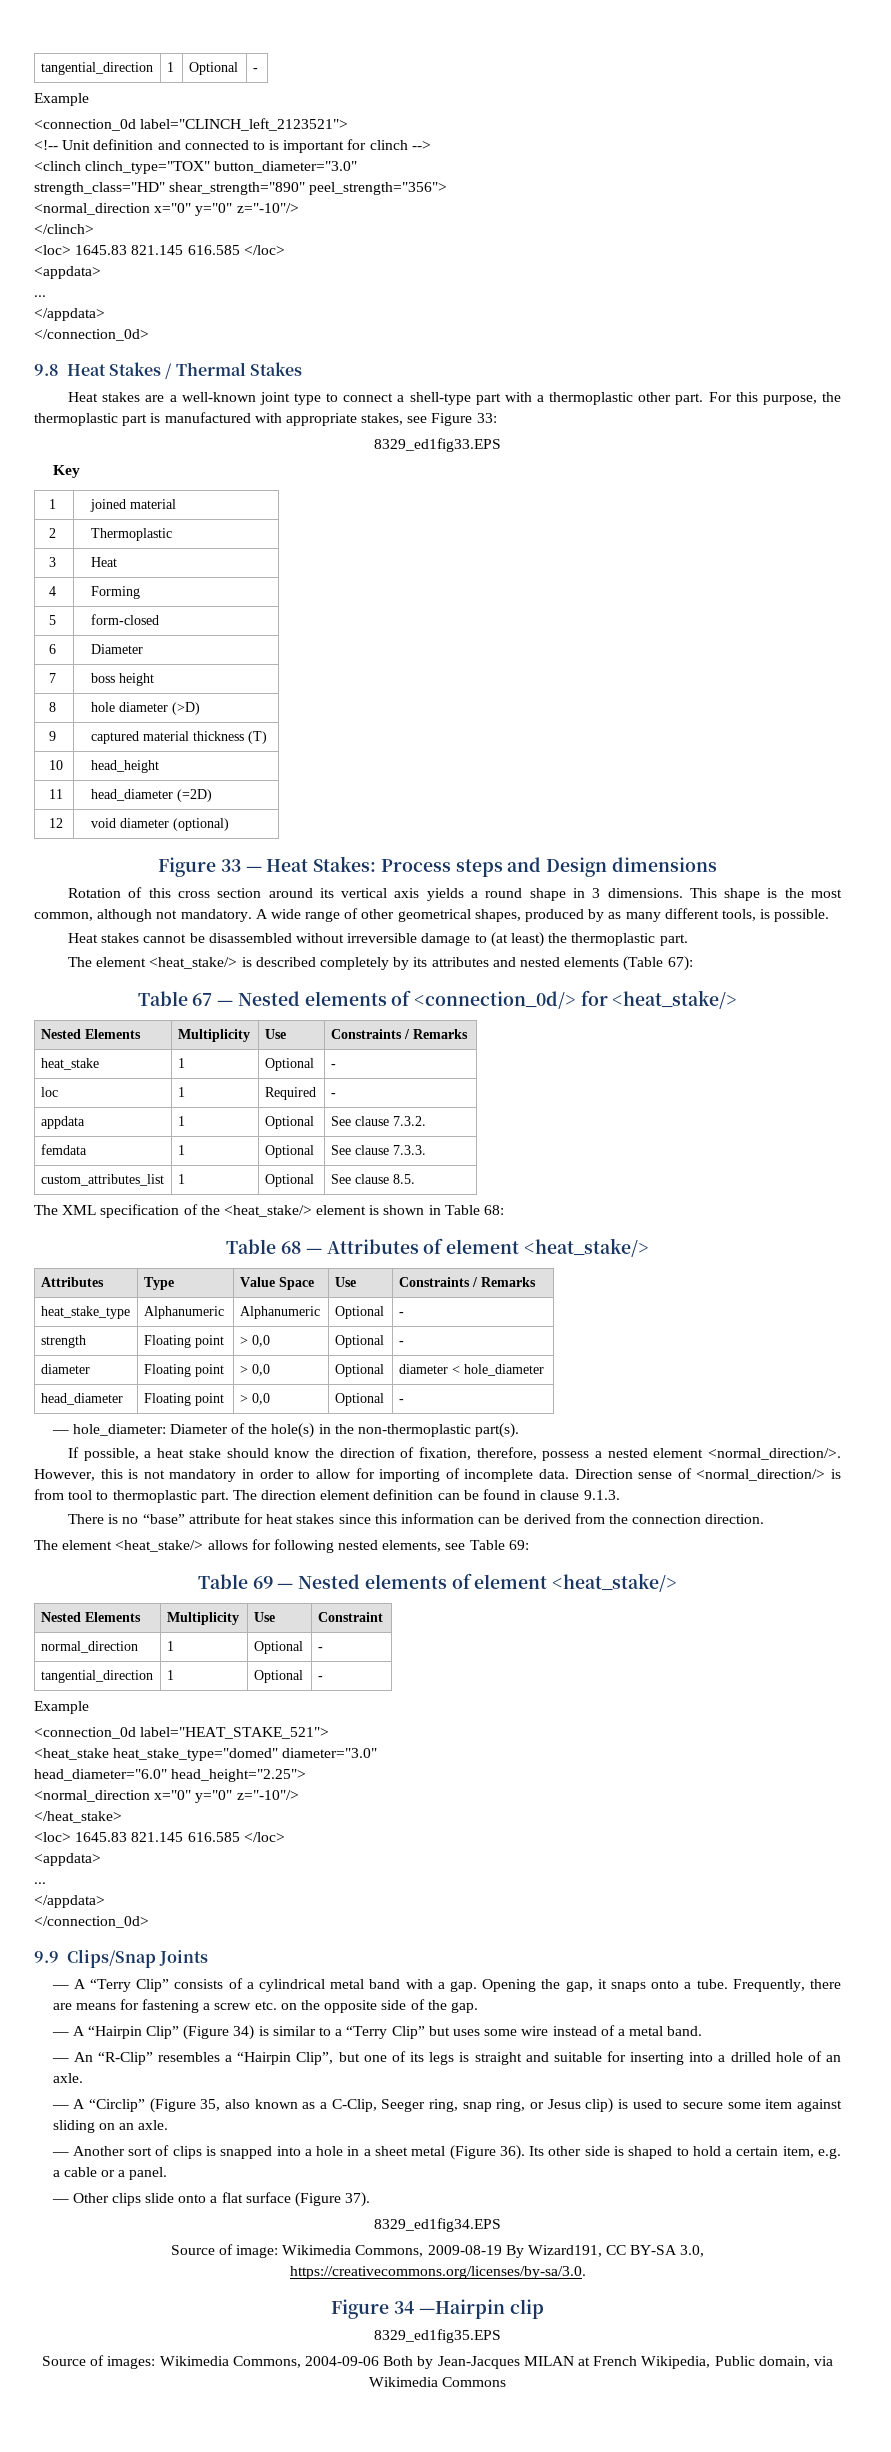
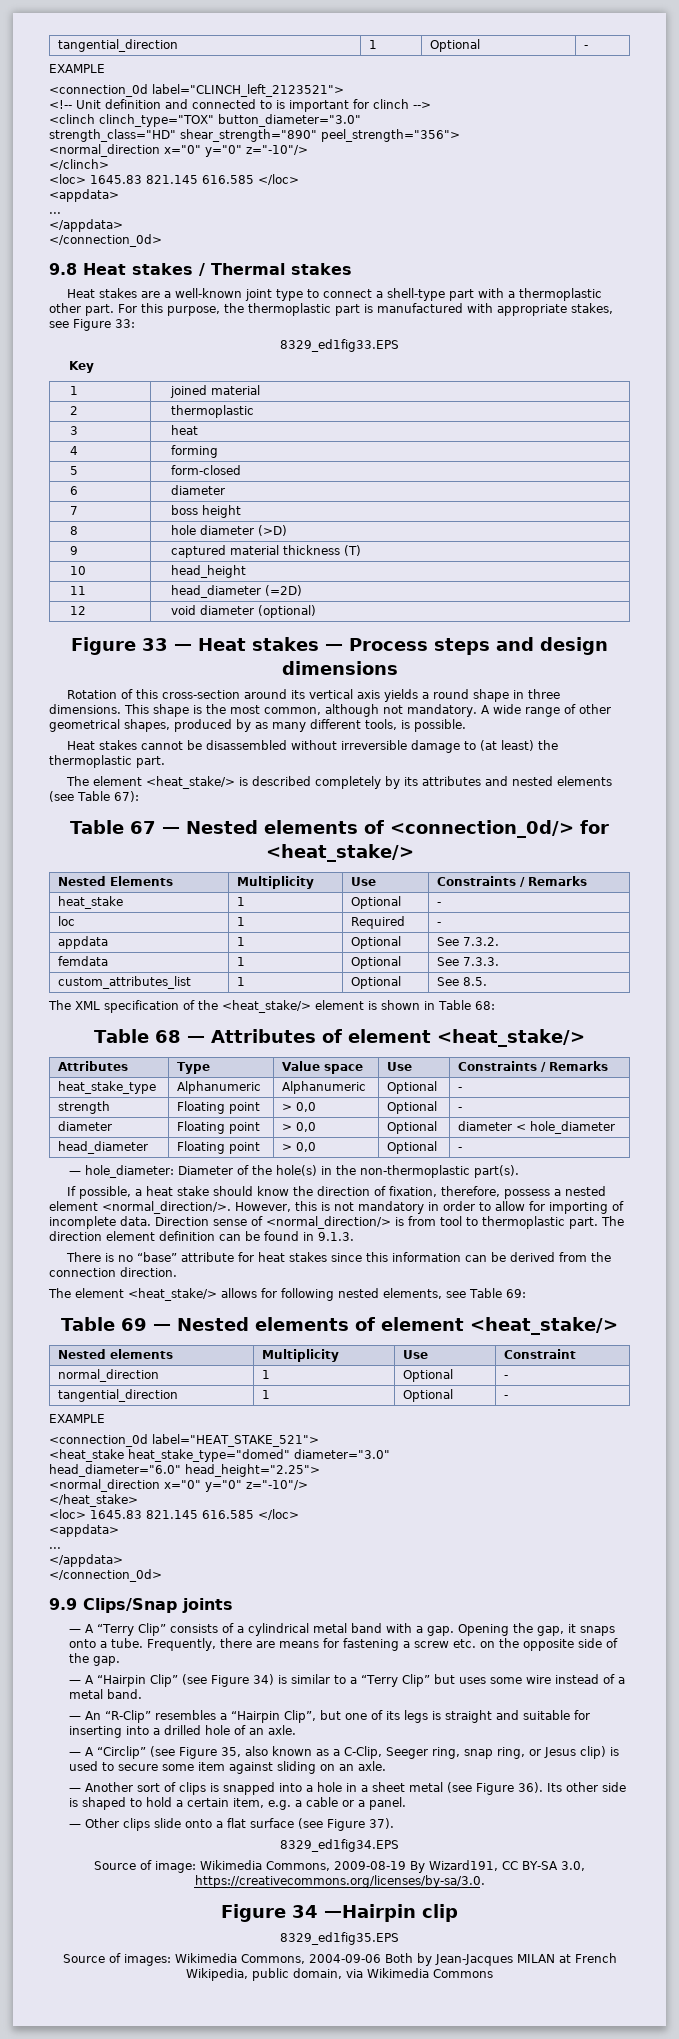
[40,62,153,75] [166,62,174,72] [188,62,238,75] [252,68,258,72] [34,93,89,106] tangential_direction | 1 | Optional | - // Example -> [57,39,178,52] [368,40,377,49] [429,39,480,52] [583,45,588,49] [49,64,105,73] tangential_direction | 1 | Optional | - // EXAMPLE
[109,362,162,376] Stakes -> [131,263,193,275] stakes
[250,362,303,376] Stakes -> [290,263,352,275] stakes
[91,528,173,541] Thermoplastic -> [170,405,254,418] thermoplastic
[91,557,118,567] Heat -> [170,425,198,435] heat
[91,586,141,599] Forming -> [170,445,218,458] forming
[91,644,144,654] Diameter -> [170,485,225,495] diameter
[313,856,377,872] Stakes: -> [252,637,343,651] stakes —
[546,857,608,877] Design -> [540,637,608,655] design
[177,888,262,898] cross section -> [162,690,241,699] cross-section
[592,888,601,898] 3 -> [528,689,561,699] three
[623,956,664,971] (Table -> [49,791,110,802] (see Table
[354,1116,389,1126] clause -> (459, 941) none
[354,1145,389,1155] clause -> (459, 961) none
[354,1174,389,1184] clause -> (459, 981) none
[278,1277,314,1290] Space -> [323,1064,363,1074] space
[540,1490,580,1500] clause -> (314, 1236) none
[84,1612,141,1622] Elements -> [109,1349,173,1359] elements
[34,1701,89,1714] Example -> [49,1414,105,1423] EXAMPLE
[159,1950,209,1966] Joints -> [181,1598,233,1613] joints
[183,2025,230,2040] (Figure -> [181,1674,249,1687] (see Figure
[149,2098,196,2113] (Figure -> [149,1746,217,1759] (see Figure
[449,2145,496,2160] (Figure -> [446,1782,514,1795] (see Figure
[295,2192,342,2207] (Figure -> [297,1818,365,1831] (see Figure
[714,2356,755,2366] Public -> [252,1968,289,1981] public

